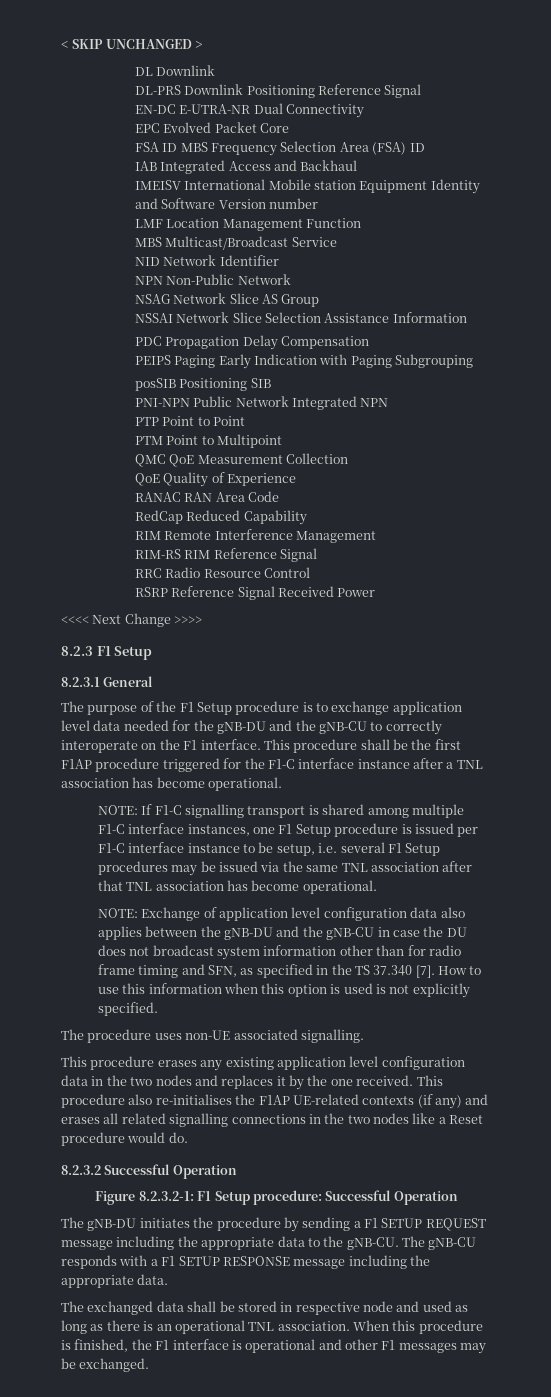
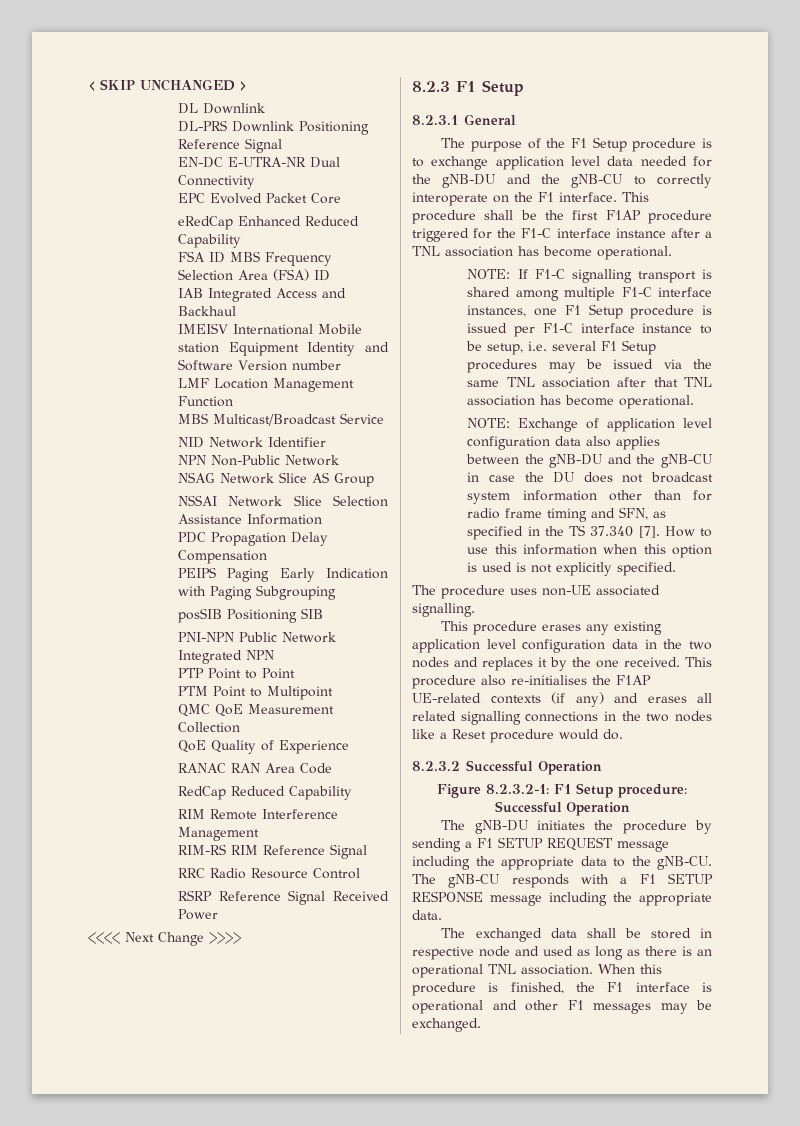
(290, 128) none -> [178,216,359,230] [178,234,241,248] // eRedCap Enhanced Reduced Capability

